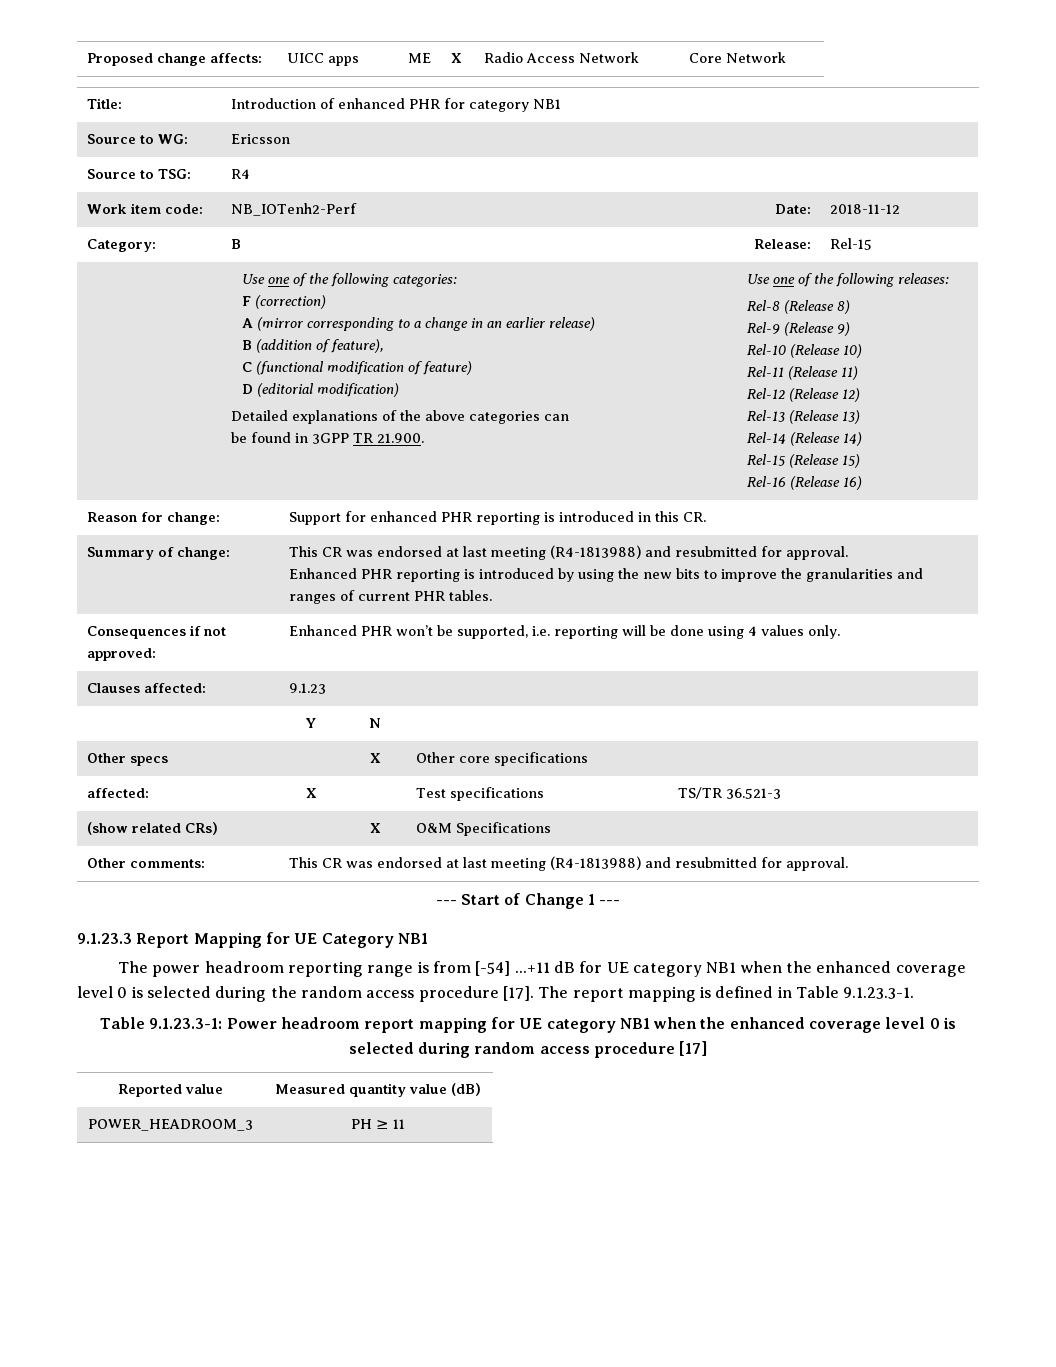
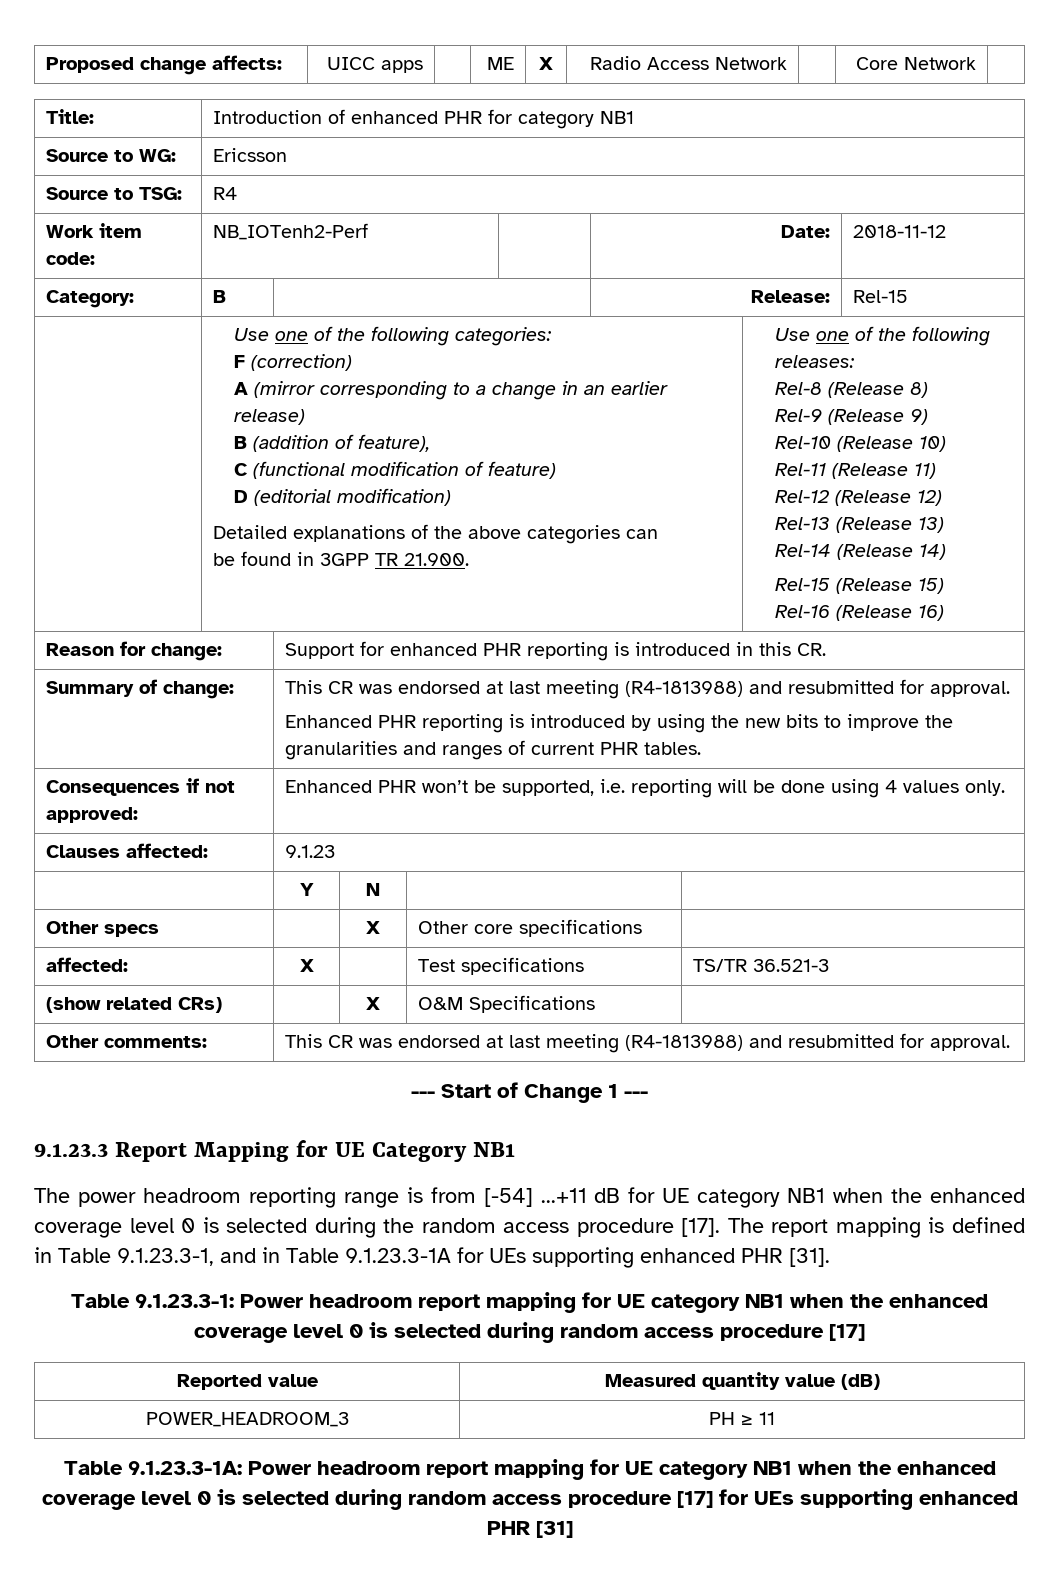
[843,987,915,999] 9.1.23.3-1. -> [117,1247,830,1268] 9.1.23.3-1, and in Table 9.1.23.3-1A for UEs supporting enhanced PHR [31].
(405, 1124) none -> [63,1459,996,1480] [41,1489,1018,1510] [486,1521,573,1538] // Table 9.1.23.3-1A: Power headroom report mapping for UE category NB1 when the enhanced coverage level 0 is selected during random access procedure [17] for UEs supporting enhanced PHR [31]

